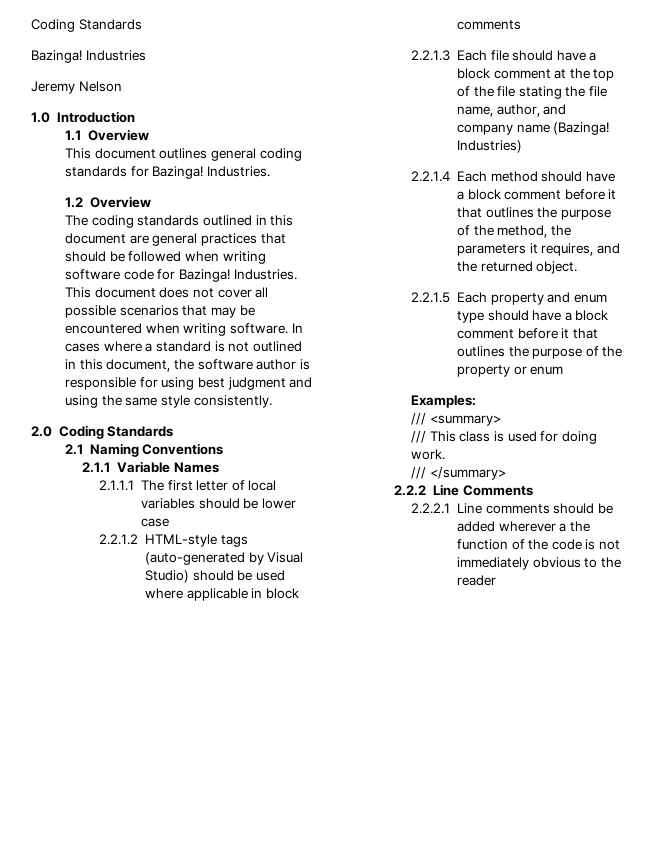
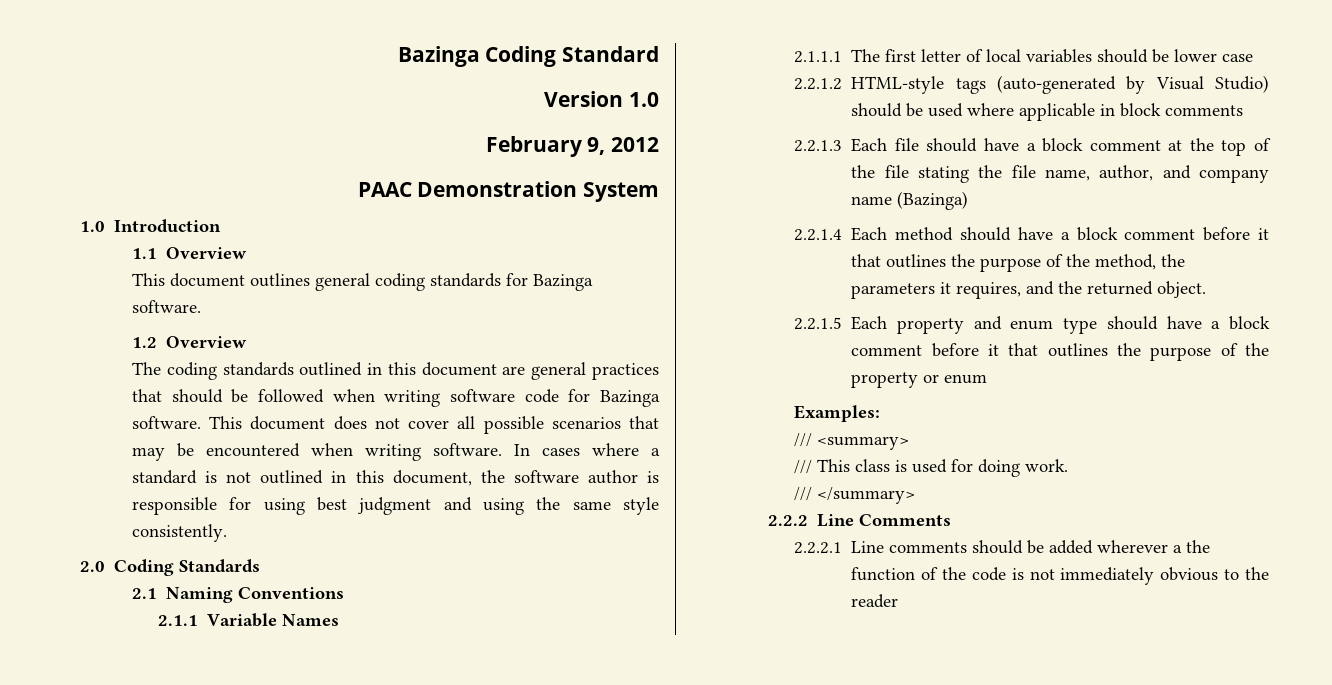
[31,19,142,32] [31,50,146,63] [31,81,122,94] Coding Standards // Bazinga! Industries // Jeremy Nelson -> [397,46,659,67] [544,91,659,107] [485,136,659,157] [357,181,659,202] Bazinga Coding Standard // Version 1.0 // February 9, 2012 // PAAC Demonstration System
[152,166,271,179] Bazinga! Industries. -> [533,274,594,291] [132,300,202,313] Bazinga software.
[179,269,297,282] Bazinga! Industries. -> [600,390,661,407] [132,416,202,429] Bazinga software.
[553,122,610,135] [456,140,522,153] (Bazinga! Industries) -> [897,191,969,210] (Bazinga)

